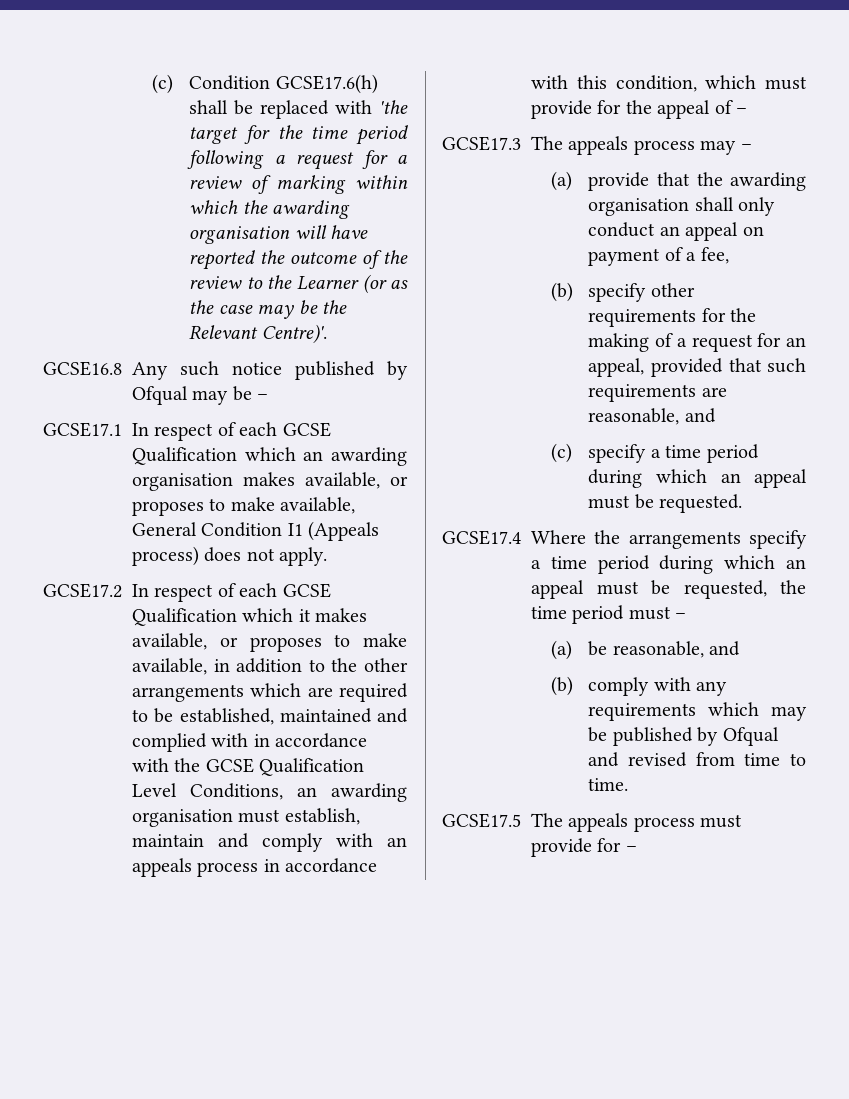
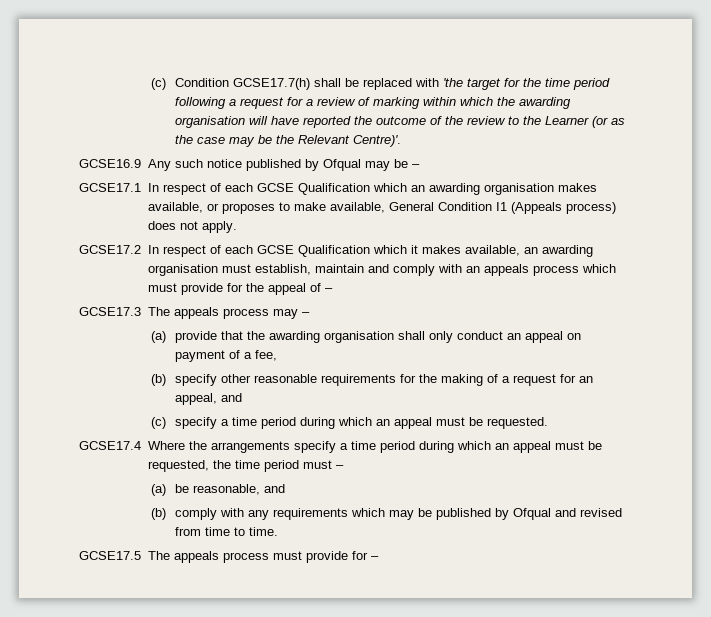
[275,74,378,94] GCSE17.6(h) -> [232,78,310,90] GCSE17.7(h)
[43,361,122,376] GCSE16.8 -> [79,159,141,168] GCSE16.9
[219,633,407,652] [132,658,409,675] [132,683,408,702] [132,708,408,725] [132,733,368,752] [132,758,365,776] [132,783,283,800] or proposes to make available, in addition to the other arrangements which are required to be established, maintained and complied with in accordance with the GCSE Qualification Level Conditions, -> (520, 250) none
[263,858,378,873] [531,75,697,92] in accordance with this condition, -> (579, 270) none
(695, 290) none -> [253,374,317,383] reasonable
[650,358,806,377] [588,384,727,402] [588,408,680,425] provided that such requirements are reasonable, -> (217, 399) none

